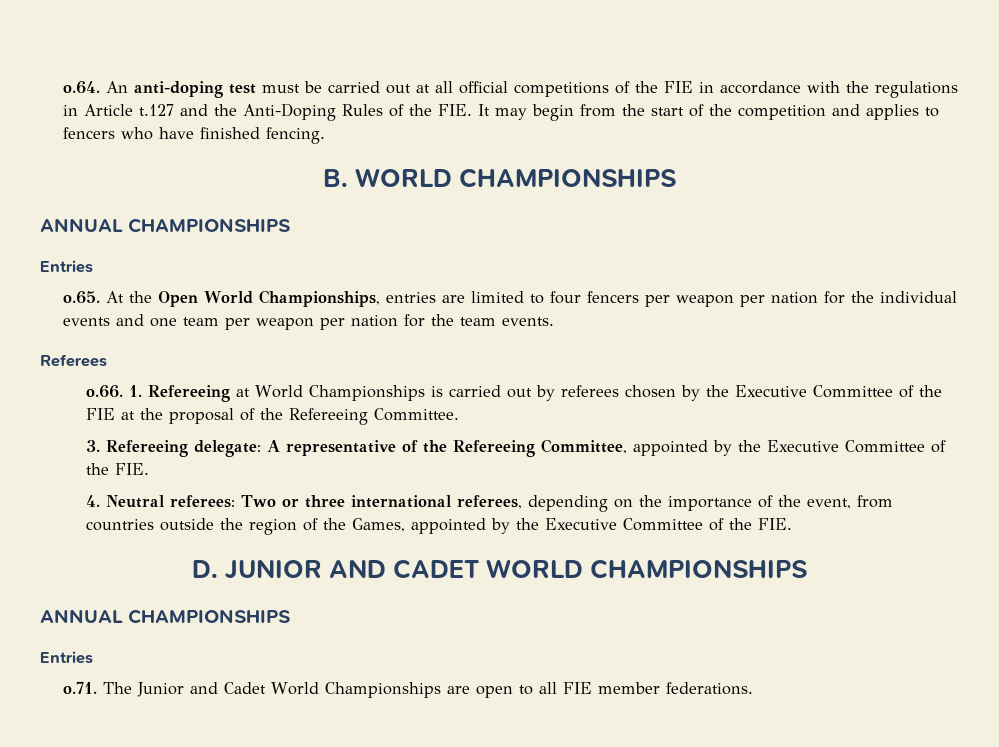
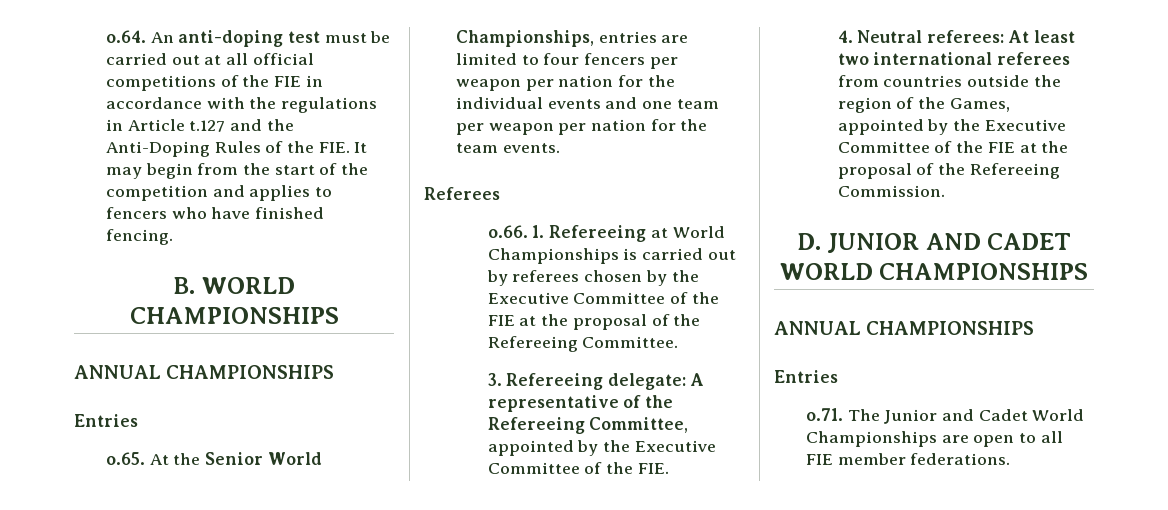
[158,291,199,307] Open -> [204,452,263,465] Senior
[241,495,852,512] Two or three international referees, depending on the importance of the event, -> [1007,30,1075,43] [837,52,1071,65] At least two international referees
[758,518,793,530] FIE. -> [987,141,1069,153] [837,163,1060,179] [837,185,945,197] FIE at the proposal of the Refereeing Commission.

